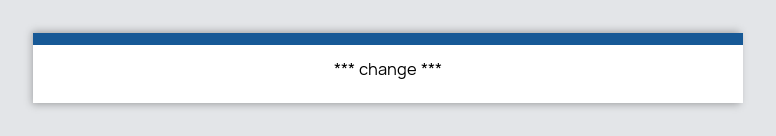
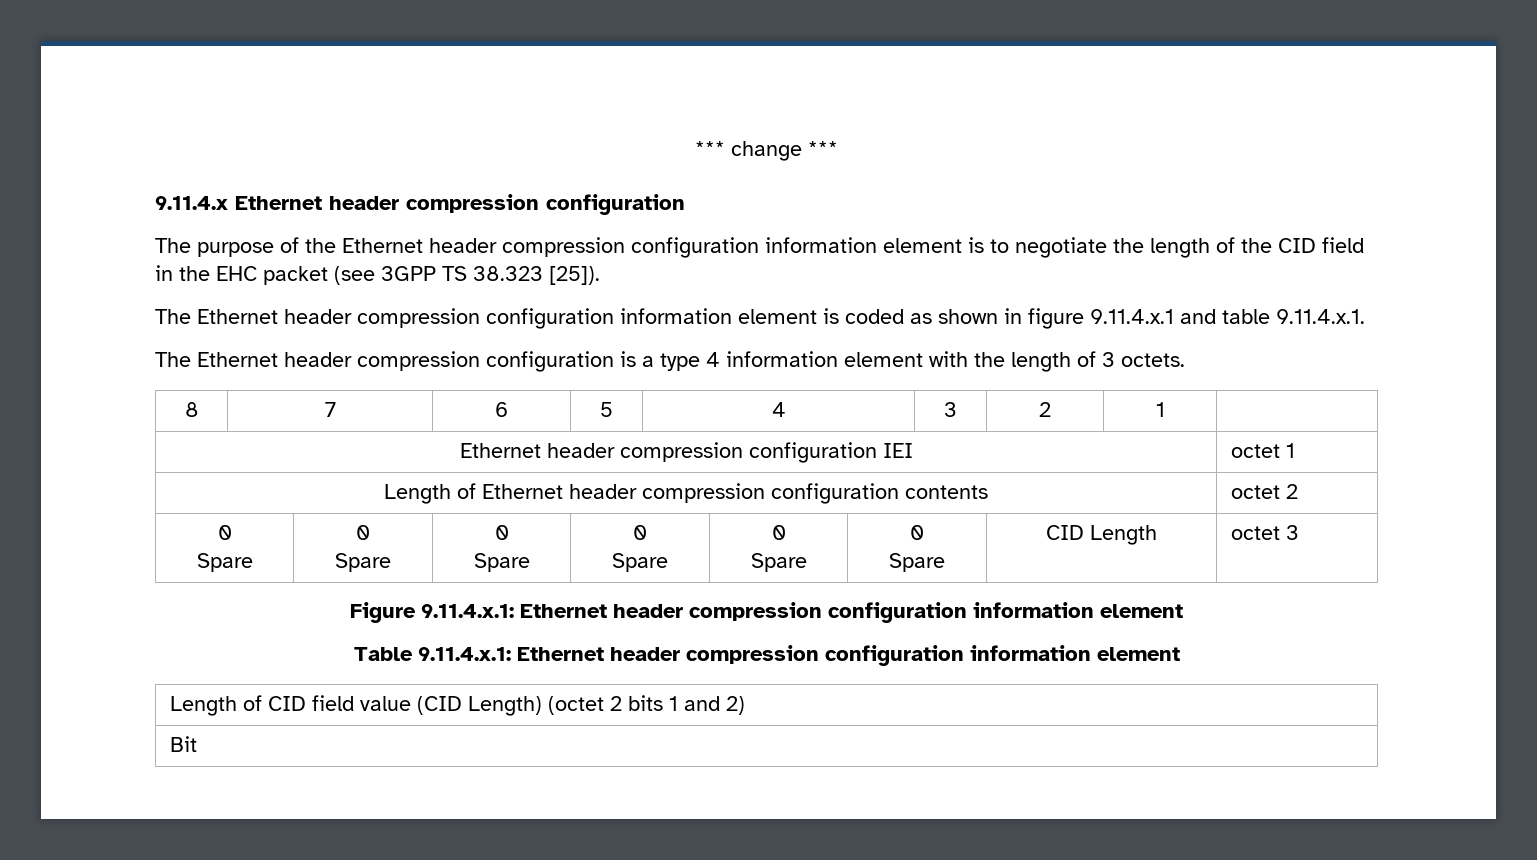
(443, 69) none -> [155,194,685,215] [155,237,1364,258] [155,265,600,285] [155,308,1365,329] [155,351,1185,372] [184,402,199,417] [324,402,336,417] [495,402,508,417] [600,402,613,417] [771,402,786,417] [944,402,957,417] [1039,402,1051,417] [1155,402,1165,417] [459,442,913,463] [1230,443,1295,458] [383,483,988,504] [1230,484,1298,499] [217,525,232,540] [196,553,253,572] [356,525,370,540] [335,553,391,572] [494,525,509,540] [473,553,530,572] [633,525,647,540] [612,553,668,572] [771,525,786,540] [750,553,807,572] [910,525,924,540] [889,553,945,572] [1046,525,1157,545] [1230,525,1299,540] [350,602,1183,623] [353,645,1180,666] [169,695,745,716] [169,736,197,752] // 9.11.4.x Ethernet header compression configuration // The purpose of the Ethernet header compression configuration information element is to negotiate the length of the CID field in the EHC packet (see 3GPP TS 38.323 [25]). // The Ethernet header compression configuration information element is coded as shown in figure 9.11.4.x.1 and table 9.11.4.x.1. // The Ethernet header compression configuration is a type 4 information element with the length of 3 octets. // 8 | 7 | 6 | 5 | 4 | 3 | 2 | 1 | // Ethernet header compression configuration IEI | octet 1 // Length of Ethernet header compression configuration contents | octet 2 // 0 // Spare | 0 // Spare | 0 // Spare | 0 // Spare | 0 // Spare | 0 // Spare | CID Length | octet 3 // Figure 9.11.4.x.1: Ethernet header compression configuration information element // Table 9.11.4.x.1: Ethernet header compression configuration information element // Length of CID field value (CID Length) (octet 2 bits 1 and 2) // Bit

